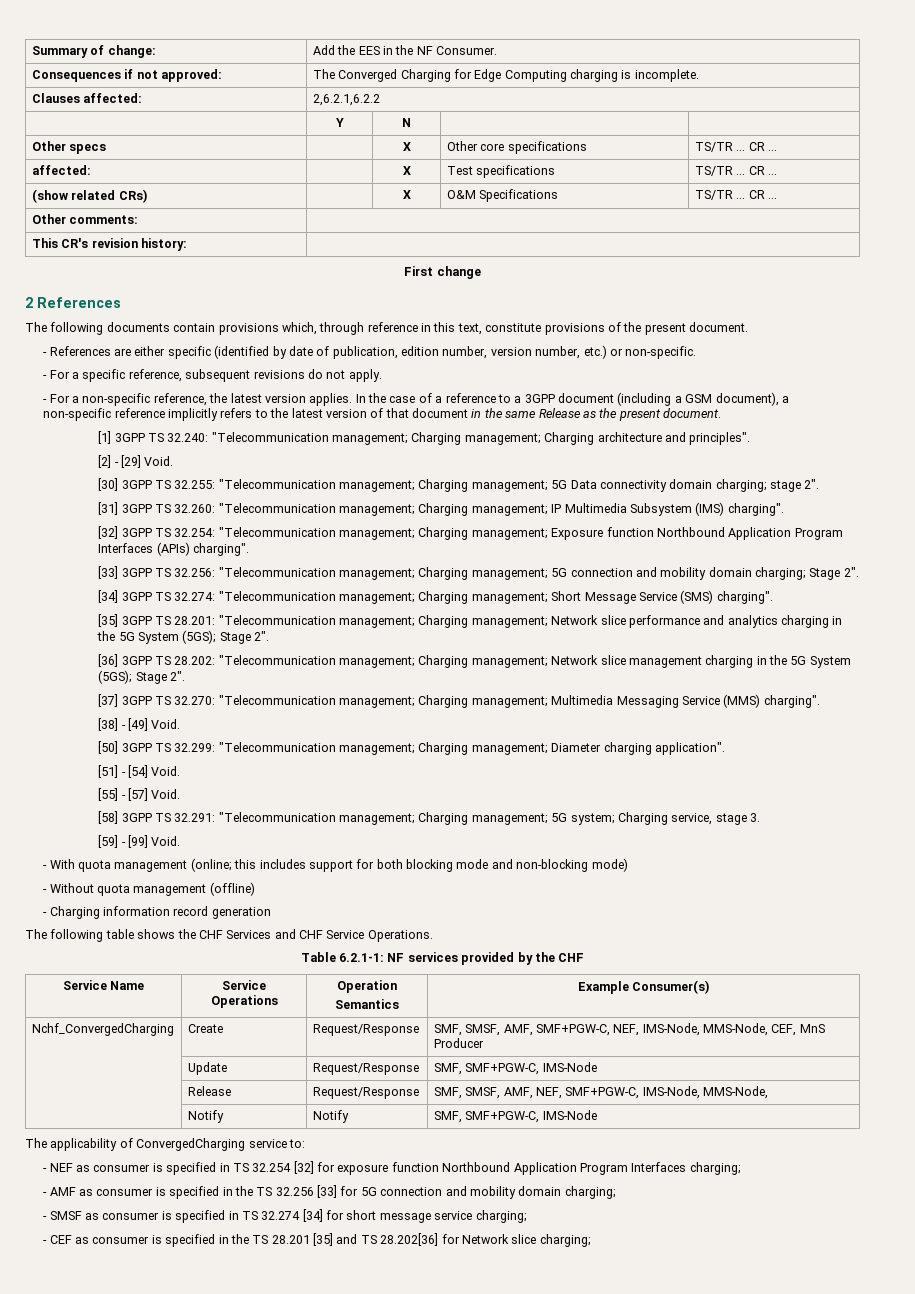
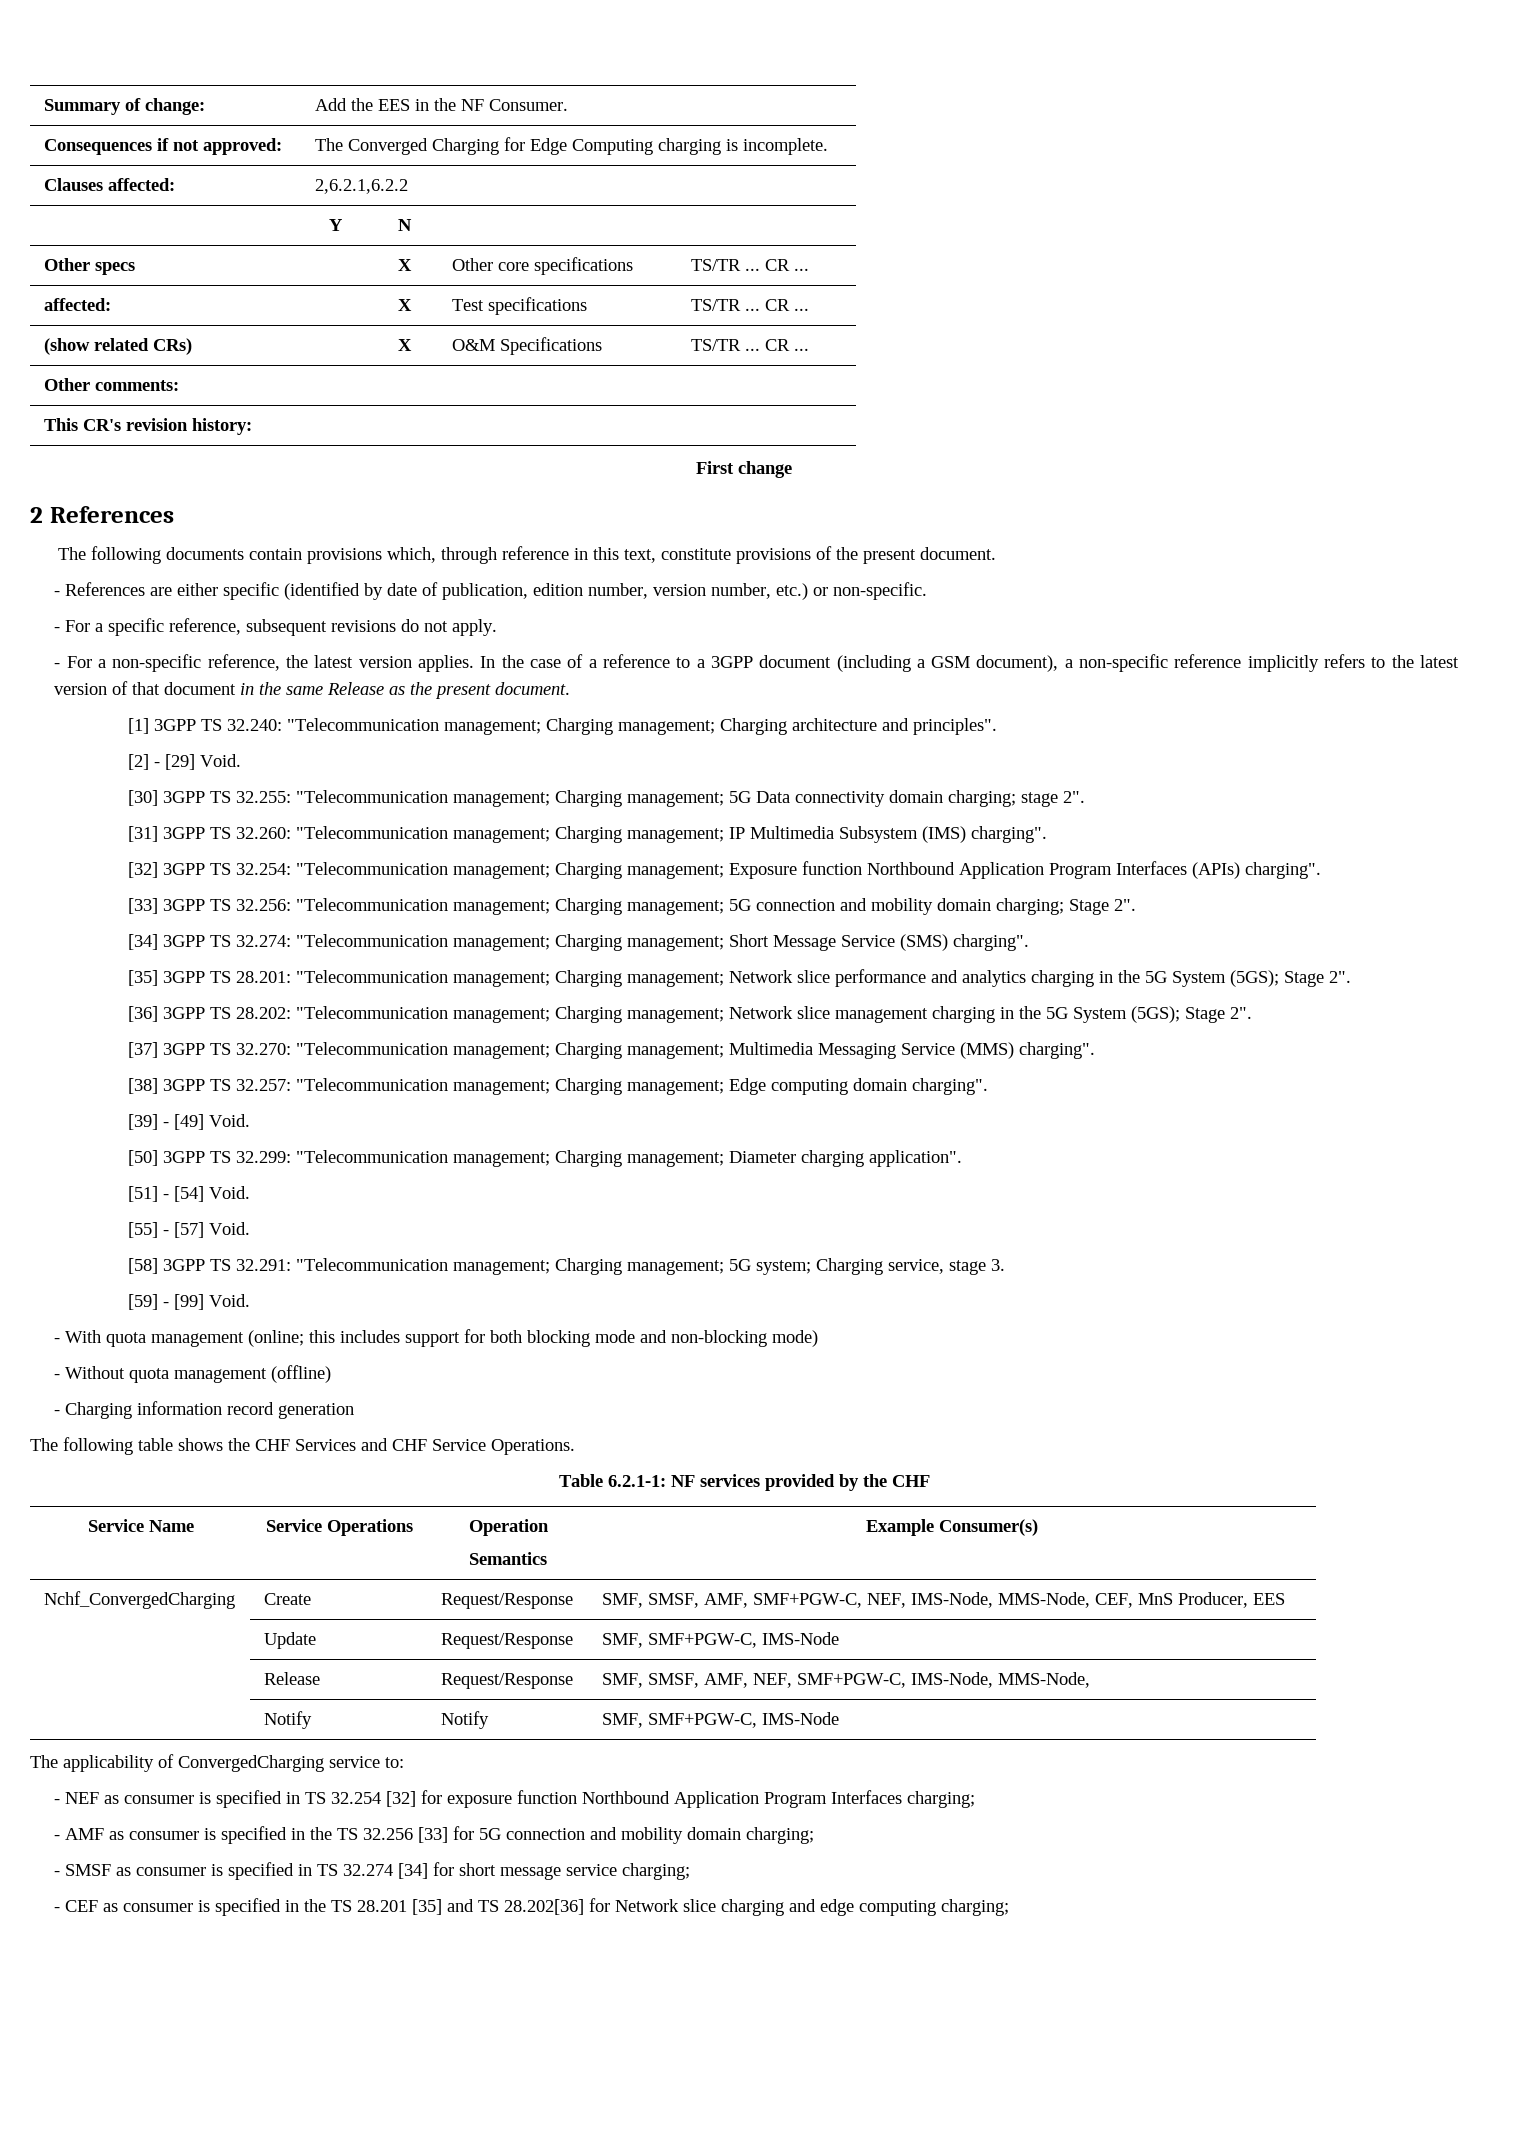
(119, 724) none -> [162,1078,988,1095] [127,1114,158,1130] 3GPP TS 32.257: "Telecommunication management; Charging management; Edge computing domain charging". // [39]
[433,1038,484,1048] Producer -> [1178,1592,1286,1608] Producer, EES
(537, 1239) none -> [721,1899,937,1916] charging and edge computing

